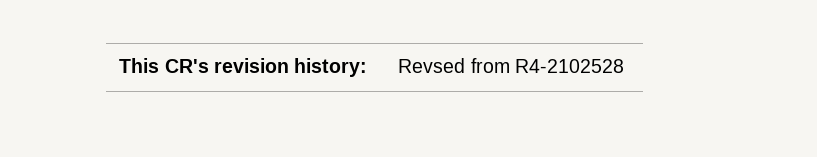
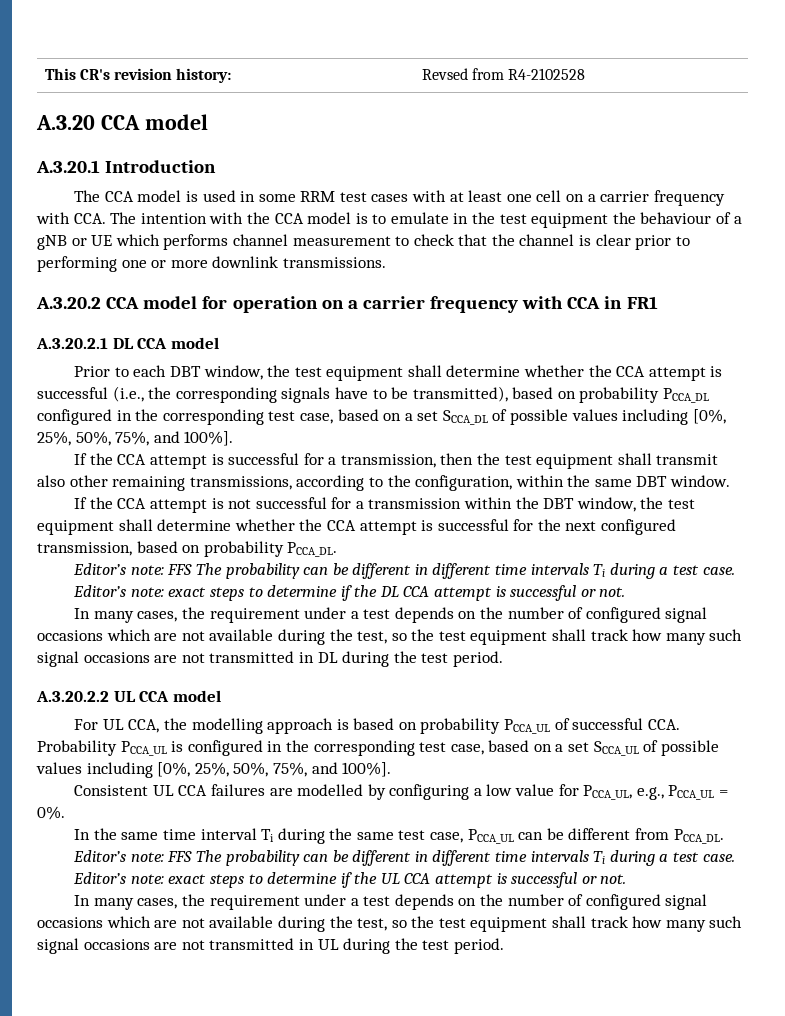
(624, 66) none -> [36,114,208,130] [36,160,217,173] [74,190,725,206] [36,212,742,228] [37,234,690,250] [37,256,386,272] [36,296,658,313] [36,337,219,349] [74,365,723,381] [37,386,710,403] [37,409,726,425] [37,431,234,446] [74,453,719,469] [37,475,731,491] [74,497,696,513] [37,519,677,535] [37,541,338,557] [73,563,735,579] [73,585,626,601] [74,607,708,623] [37,629,743,645] [37,651,503,667] [36,690,221,702] [74,718,680,734] [37,740,719,756] [36,762,392,778] [74,784,729,800] [37,806,65,820] [74,828,724,844] [73,850,735,866] [73,872,627,888] [74,894,708,910] [37,916,743,932] [37,938,504,954] // A.3.20 CCA model // A.3.20.1 Introduction // The CCA model is used in some RRM test cases with at least one cell on a carrier frequency with CCA. The intention with the CCA model is to emulate in the test equipment the behaviour of a gNB or UE which performs channel measurement to check that the channel is clear prior to performing one or more downlink transmissions. // A.3.20.2 CCA model for operation on a carrier frequency with CCA in FR1 // A.3.20.2.1 DL CCA model // Prior to each DBT window, the test equipment shall determine whether the CCA attempt is successful (i.e., the corresponding signals have to be transmitted), based on probability PCCA_DL configured in the corresponding test case, based on a set SCCA_DL of possible values including [0%, 25%, 50%, 75%, and 100%]. // If the CCA attempt is successful for a transmission, then the test equipment shall transmit also other remaining transmissions, according to the configuration, within the same DBT window. // If the CCA attempt is not successful for a transmission within the DBT window, the test equipment shall determine whether the CCA attempt is successful for the next configured transmission, based on probability PCCA_DL. // Editor’s note: FFS The probability can be different in different time intervals Ti during a test case. // Editor’s note: exact steps to determine if the DL CCA attempt is successful or not. // In many cases, the requirement under a test depends on the number of configured signal occasions which are not available during the test, so the test equipment shall track how many such signal occasions are not transmitted in DL during the test period. // A.3.20.2.2 UL CCA model // For UL CCA, the modelling approach is based on probability PCCA_UL of successful CCA. Probability PCCA_UL is configured in the corresponding test case, based on a set SCCA_UL of possible values including [0%, 25%, 50%, 75%, and 100%]. // Consistent UL CCA failures are modelled by configuring a low value for PCCA_UL, e.g., PCCA_UL = 0%. // In the same time interval Ti during the same test case, PCCA_UL can be different from PCCA_DL. // Editor’s note: FFS The probability can be different in different time intervals Ti during a test case. // Editor’s note: exact steps to determine if the UL CCA attempt is successful or not. // In many cases, the requirement under a test depends on the number of configured signal occasions which are not available during the test, so the test equipment shall track how many such signal occasions are not transmitted in UL during the test period.

